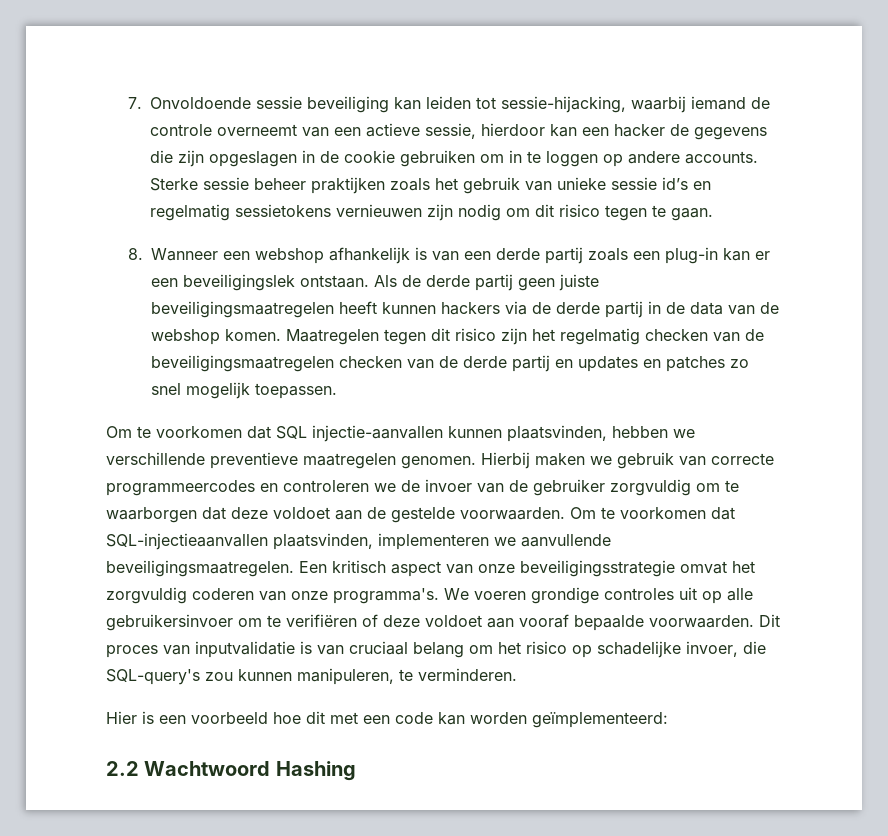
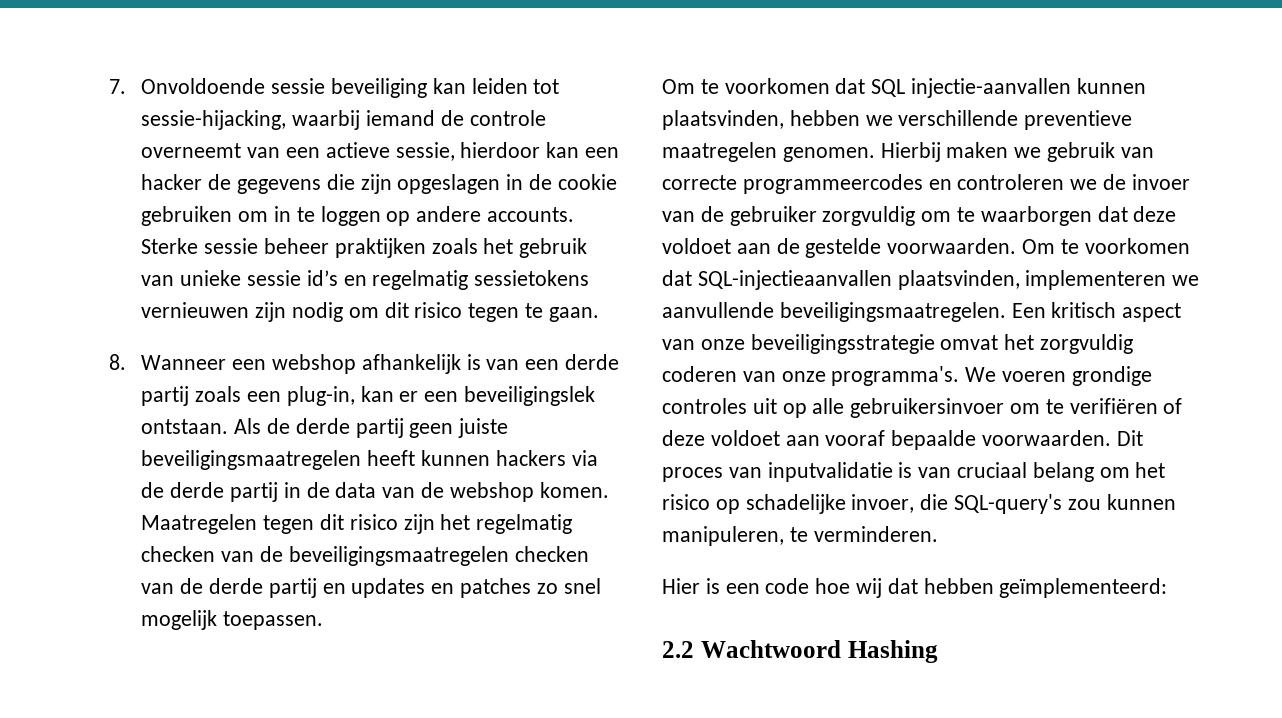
[665,247,719,264] plug-in -> [286,386,355,406] plug-in,
[191,711,527,725] voorbeeld hoe dit met een code kan worden -> [765,578,994,598] code hoe wij dat hebben

